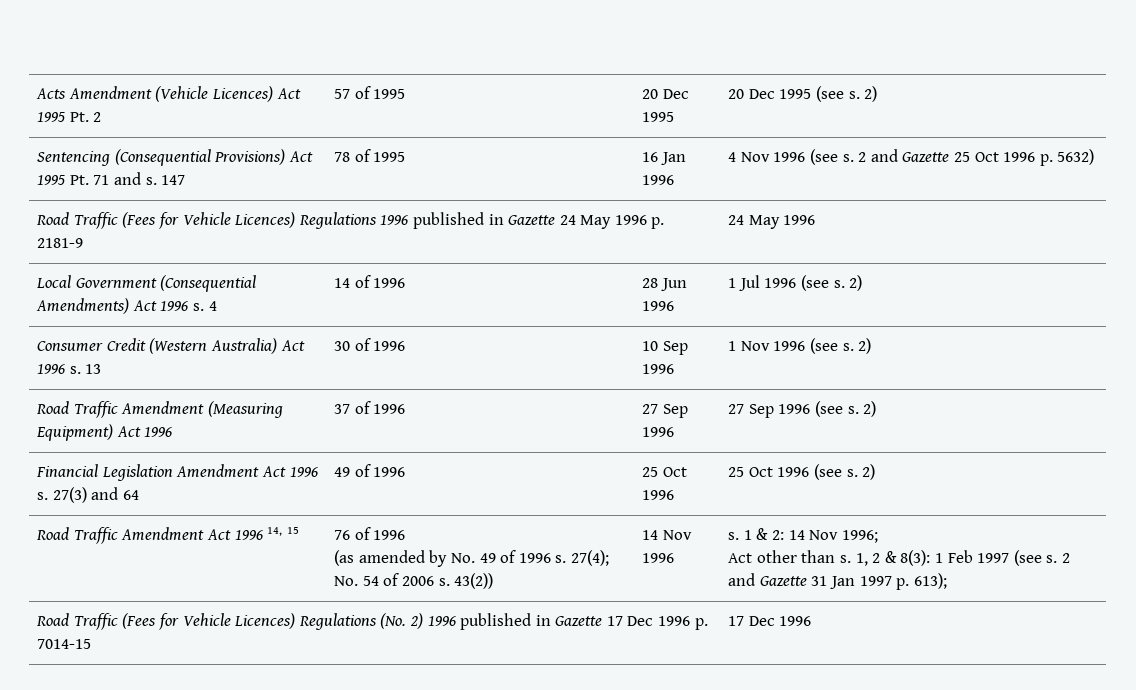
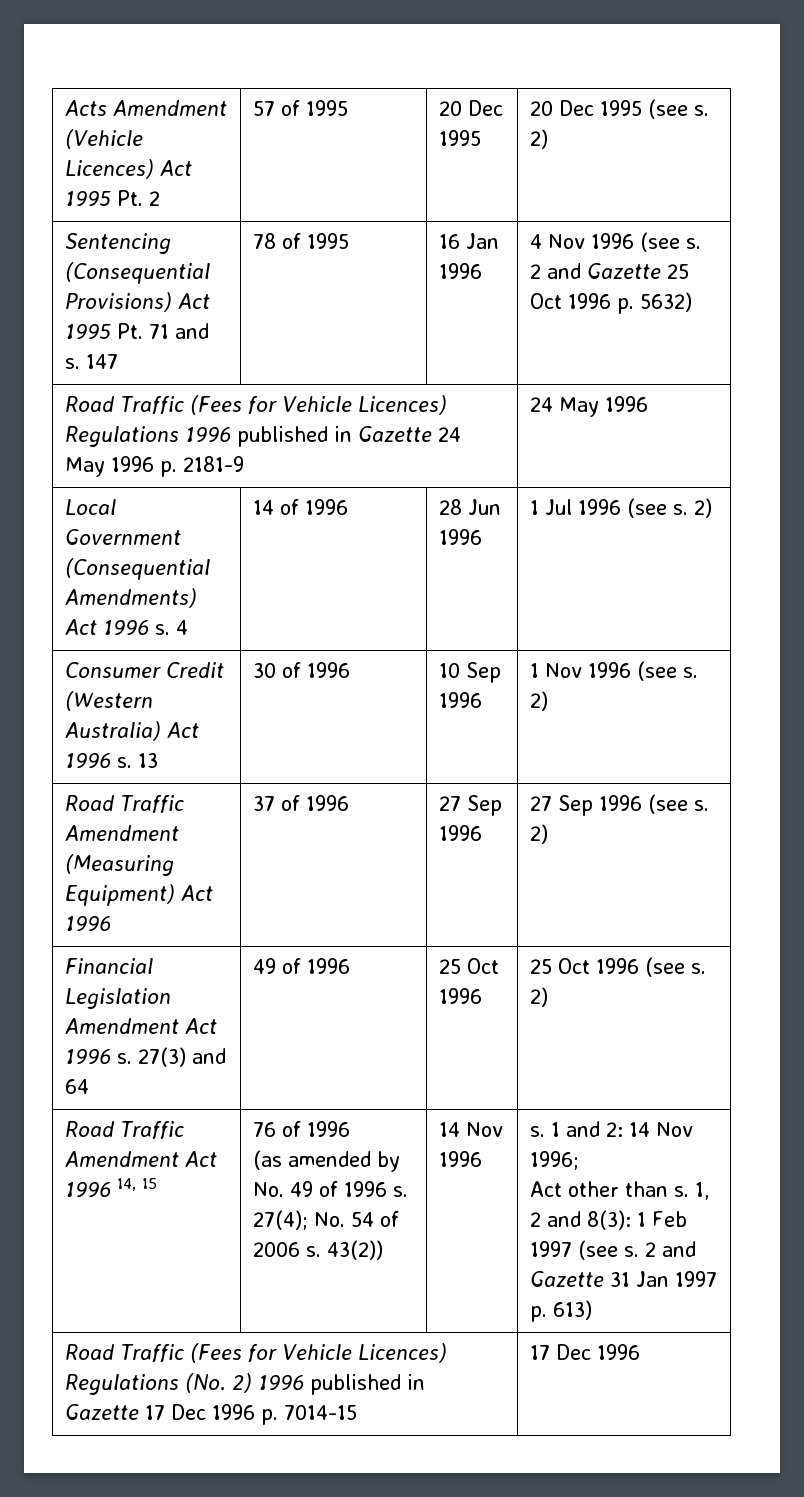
[756,528,769,540] & -> [566,1121,601,1137] and
[884,551,897,563] & -> [547,1211,582,1227] and
[913,573,947,589] 613); -> [553,1300,593,1320] 613)

